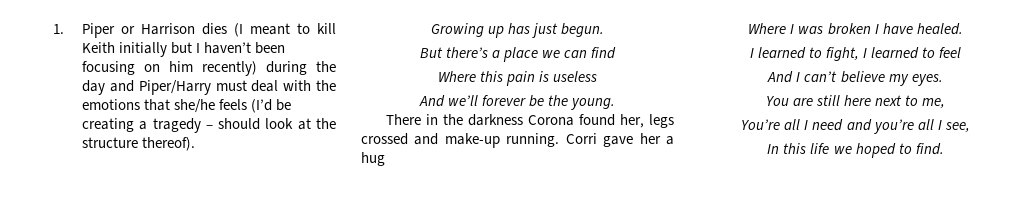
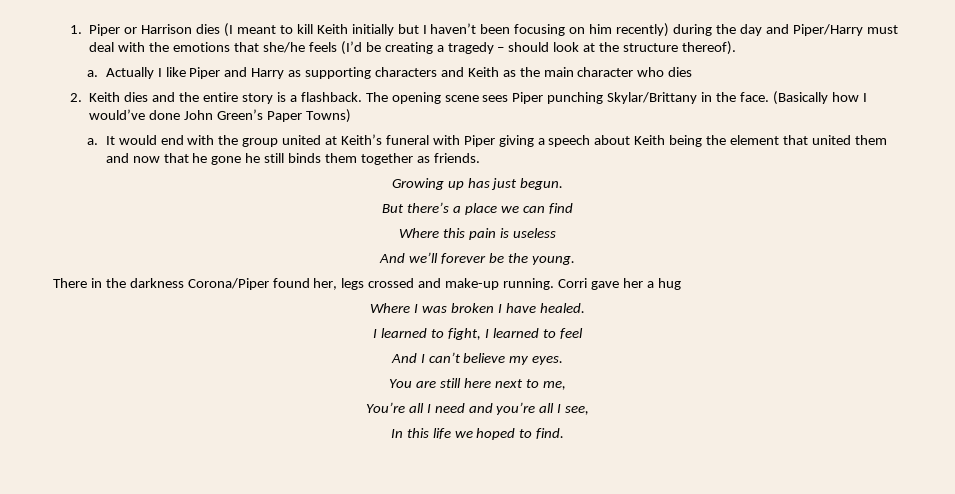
(196, 144) none -> [87,67,693,79] [70,91,867,105] [89,109,352,123] [87,134,887,147] [105,153,480,165] // a. Actually I like Piper and Harry as supporting characters and Keith as the main character who dies // 2. Keith dies and the entire story is a flashback. The opening scene sees Piper punching Skylar/Brittany in the face. (Basically how I would’ve done John Green’s Paper Towns) // a. It would end with the group united at Keith’s funeral with Piper giving a speech about Keith being the element that united them and now that he gone he still binds them together as friends.
[527,115,574,126] Corona -> [187,278,269,290] Corona/Piper

